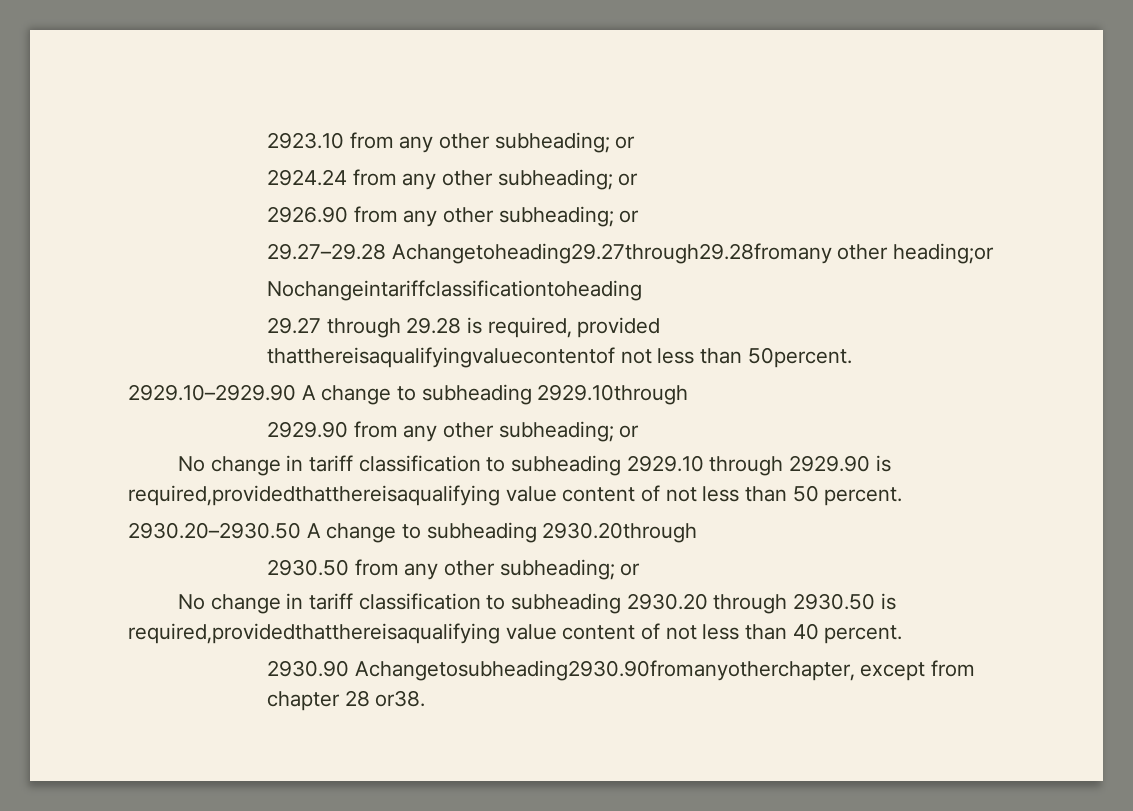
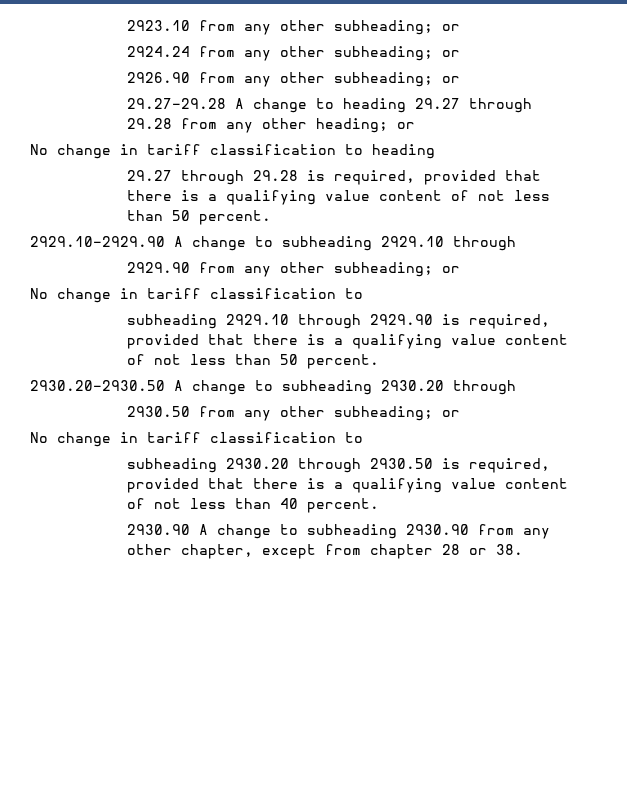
[391,243,994,264] [266,280,642,301] Achangetoheading29.27through29.28fromany other heading;or // Nochangeintariffclassificationtoheading -> [235,98,533,113] [127,118,416,133] [30,144,435,159] A change to heading 29.27 through 29.28 from any other heading; or // No change in tariff classification to heading
[266,347,852,368] thatthereisaqualifyingvaluecontentof not less than 50percent. -> [505,170,542,181] [127,190,551,205] [127,210,272,225] that there is a qualifying value content of not less than 50 percent.
[537,384,689,405] 2929.10through -> [381,236,516,251] 2929.10 through
(506, 464) none -> (363, 293) //
[128,485,500,506] required,providedthatthereisaqualifying -> [469,314,551,329] [127,334,443,349] required, provided that there is a qualifying
[542,522,698,543] 2930.20through -> [381,380,516,395] 2930.20 through
(506, 602) none -> (363, 437) //
[128,623,500,644] required,providedthatthereisaqualifying -> [469,458,551,473] [127,478,443,493] required, provided that there is a qualifying
[354,660,855,681] Achangetosubheading2930.90fromanyotherchapter, -> [199,524,551,539] [127,544,254,559] A change to subheading 2930.90 from any other chapter,
[375,690,426,707] or38. -> [469,544,524,555] or 38.

